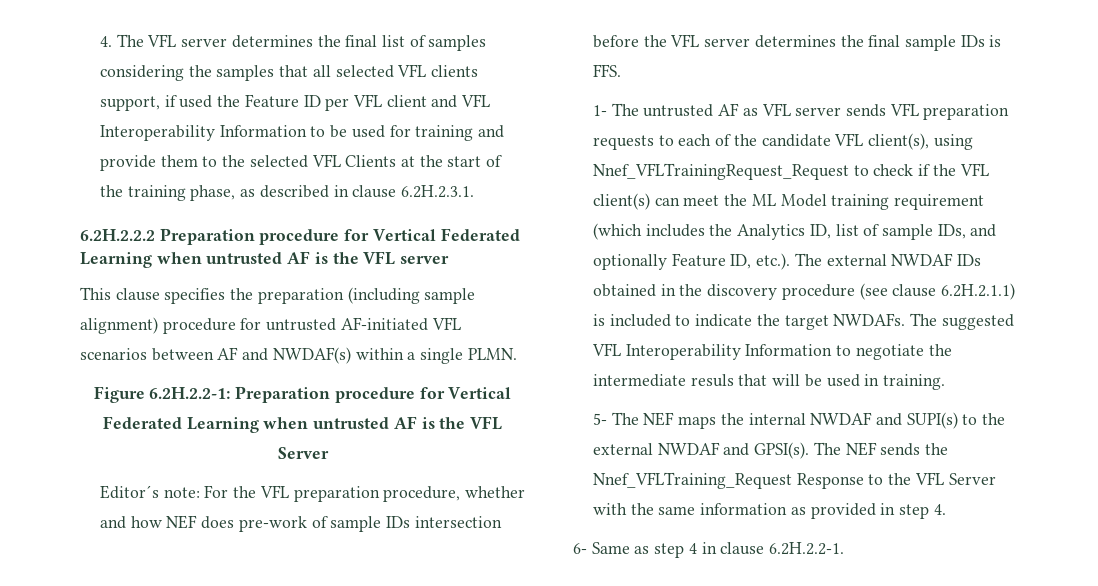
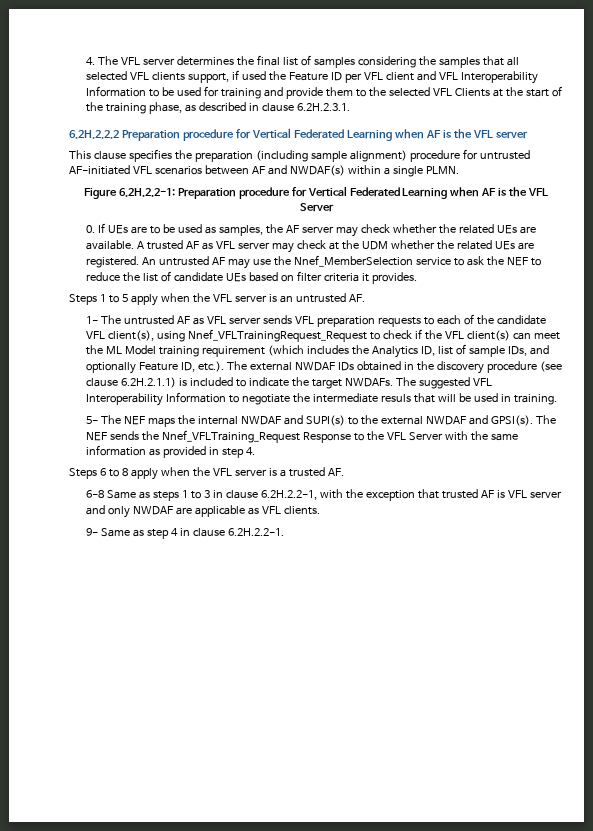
[206,252,283,264] untrusted -> (424, 134) none
[313,417,390,429] untrusted -> (480, 192) none
[99,485,525,502] [99,515,502,532] [592,34,1002,51] [592,64,621,77] Editor´s note: For the VFL preparation procedure, whether and how NEF does pre-work of sample IDs intersection before the VFL server determines the final sample IDs is FFS. -> [86,223,536,237] [86,240,534,253] [86,255,542,269] [86,271,418,284] [69,293,365,306] 0. If UEs are to be used as samples, the AF server may check whether the related UEs are available. A trusted AF as VFL server may check at the UDM whether the related UEs are registered. An untrusted AF may use the Nnef_MemberSelection service to ask the NEF to reduce the list of candidate UEs based on filter criteria it provides. // Steps 1 to 5 apply when the VFL server is an untrusted AF.
[573,543,587,554] 6- -> [69,467,344,480] [86,489,562,501] [86,505,321,518] [86,528,99,536] Steps 6 to 8 apply when the VFL server is a trusted AF. // 6-8 Same as steps 1 to 3 in clause 6.2H.2.2-1, with the exception that trusted AF is VFL server and only NWDAF are applicable as VFL clients. // 9-

